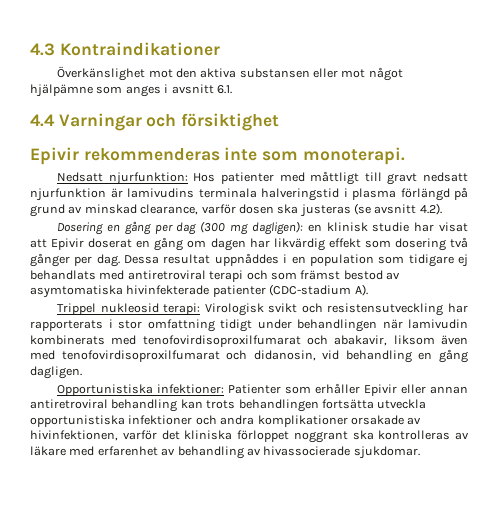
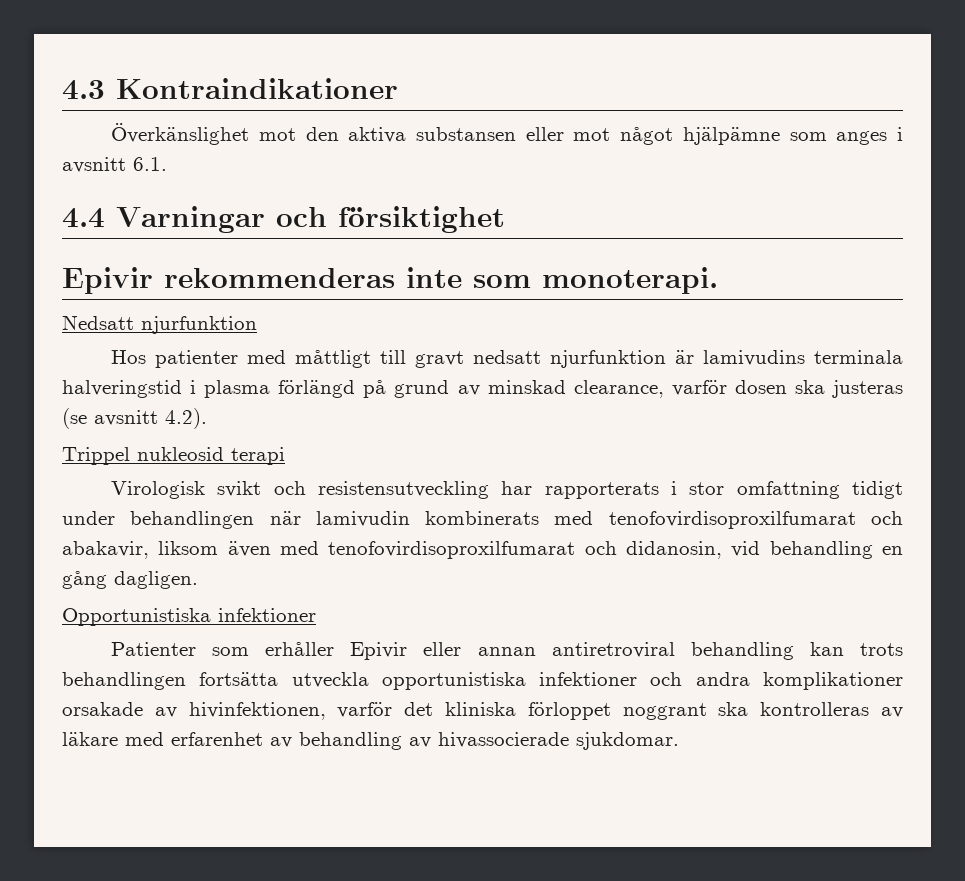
[108,172,188,185] njurfunktion: -> [141,316,257,334] njurfunktion //
[57,221,468,235] [30,237,468,251] [30,253,469,267] [30,270,400,282] [30,284,368,298] // Dosering en gång per dag (300 mg dagligen): en klinisk studie har visat att Epivir doserat en gång om dagen har likvärdig effekt som dosering två gånger per dag. Dessa resultat uppnåddes i en population som tidigare ej behandlats med antiretroviral terapi och som främst bestod av asymtomatiska hivinfekterade patienter (CDC-stadium A). -> (207, 418) none
[163,303,201,315] terapi: -> [231,447,285,465] terapi //
[157,384,225,394] infektioner: -> [218,608,316,622] infektioner //

